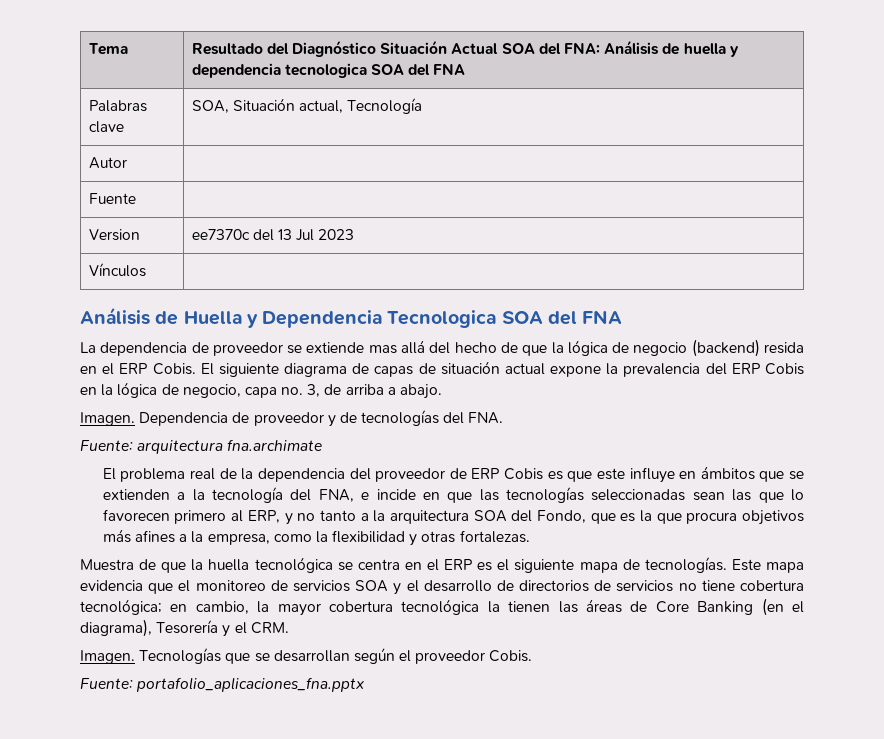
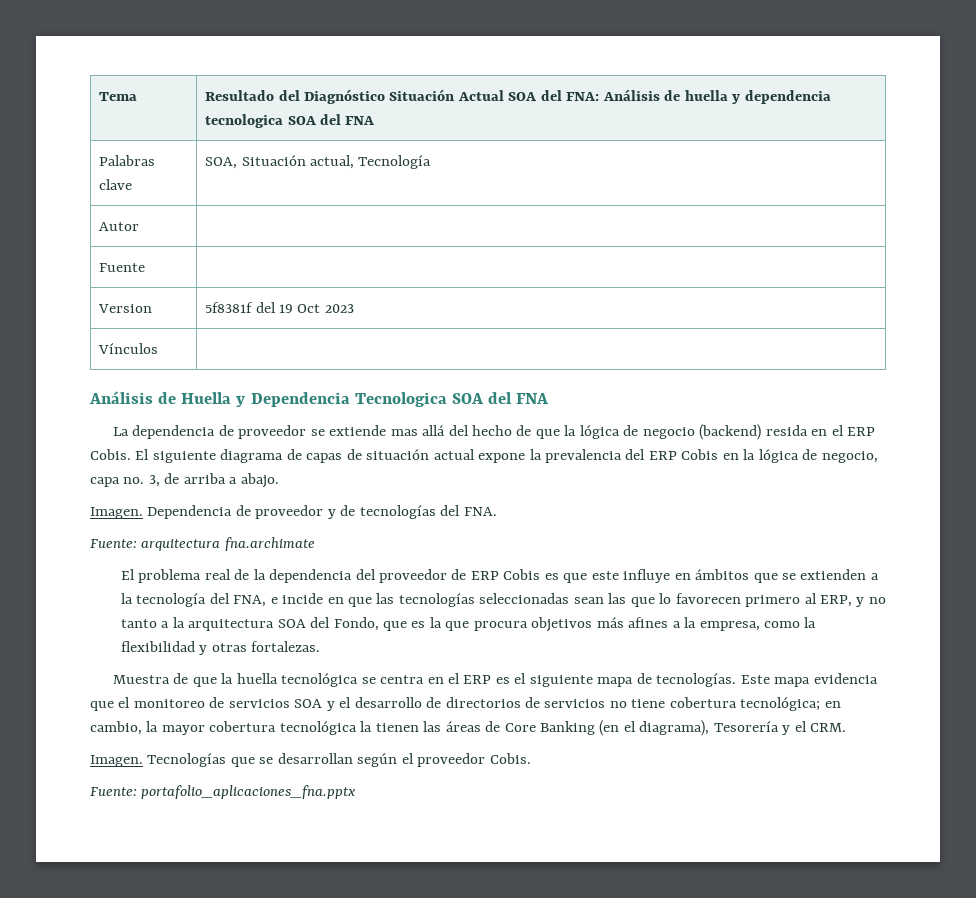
[191,229,315,241] ee7370c del 13 Jul -> [205,302,321,313] 5f8381f del 19 Oct

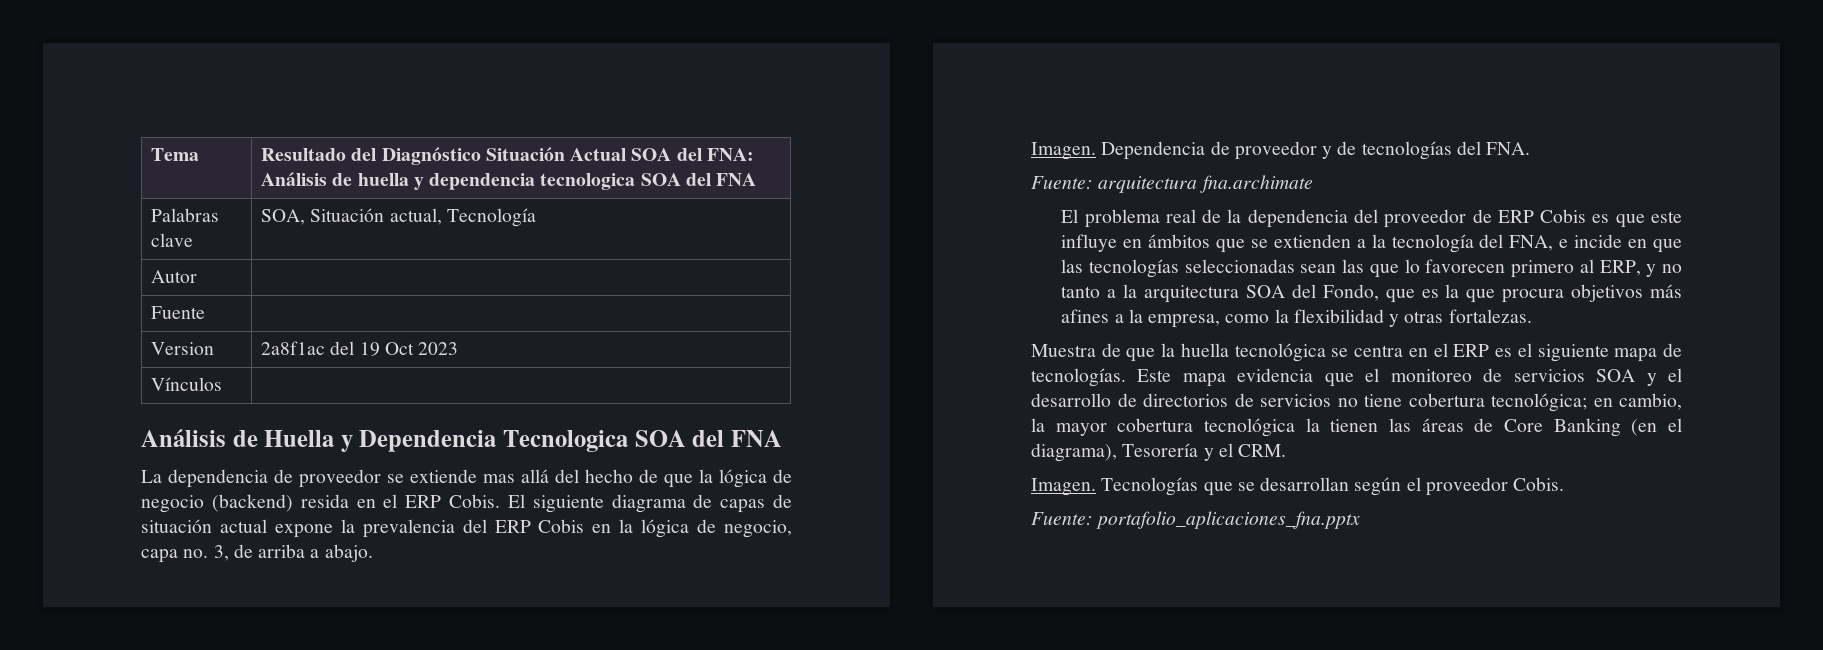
[205,302,254,313] 5f8381f -> [261,341,326,355] 2a8f1ac

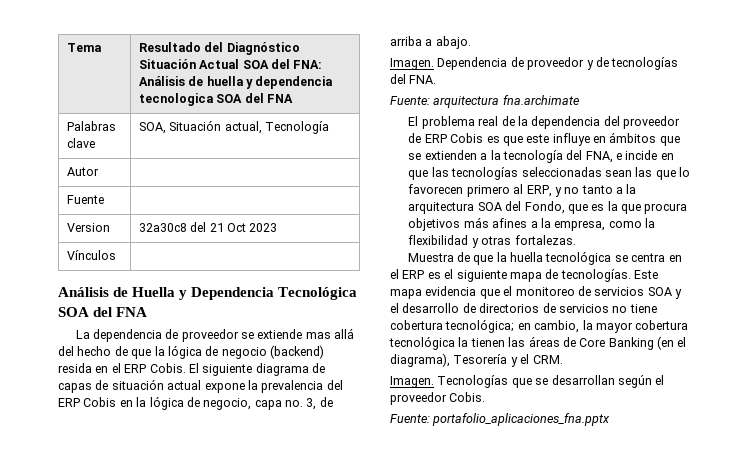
[261,341,380,356] 2a8f1ac del 19 -> [138,222,224,232] 32a30c8 del 21
[503,430,629,452] Tecnologica -> [278,287,358,300] Tecnológica

